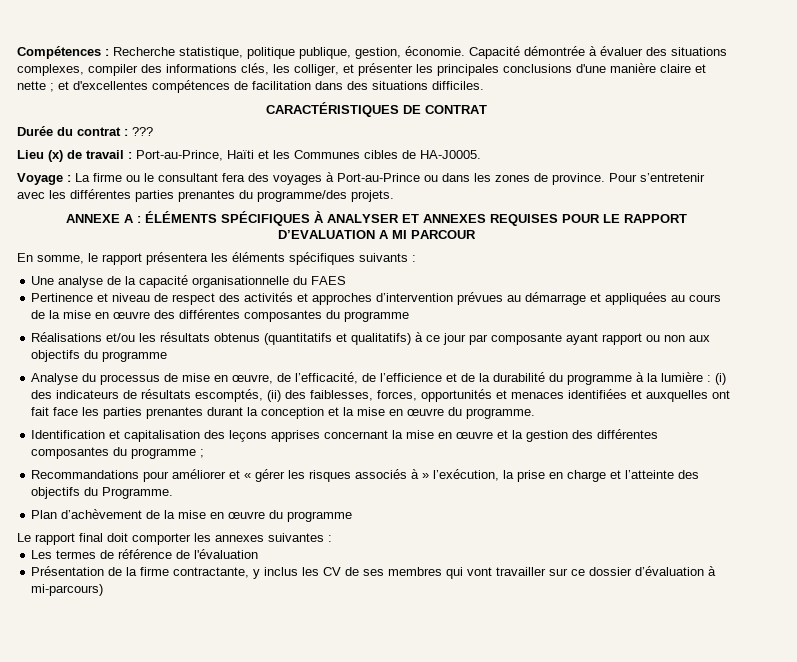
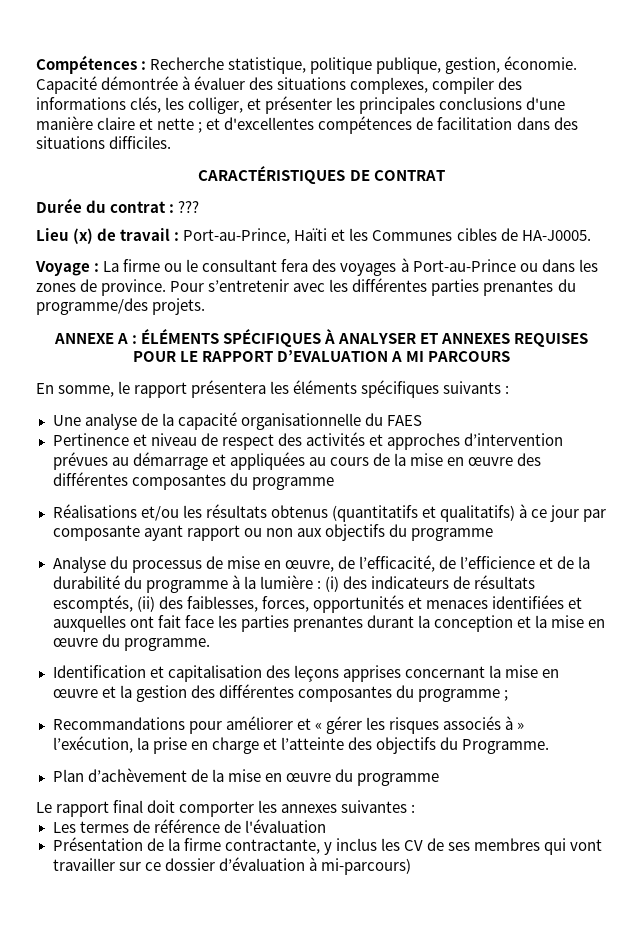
[410,230,476,239] PARCOUR -> [428,351,511,362] PARCOURS

